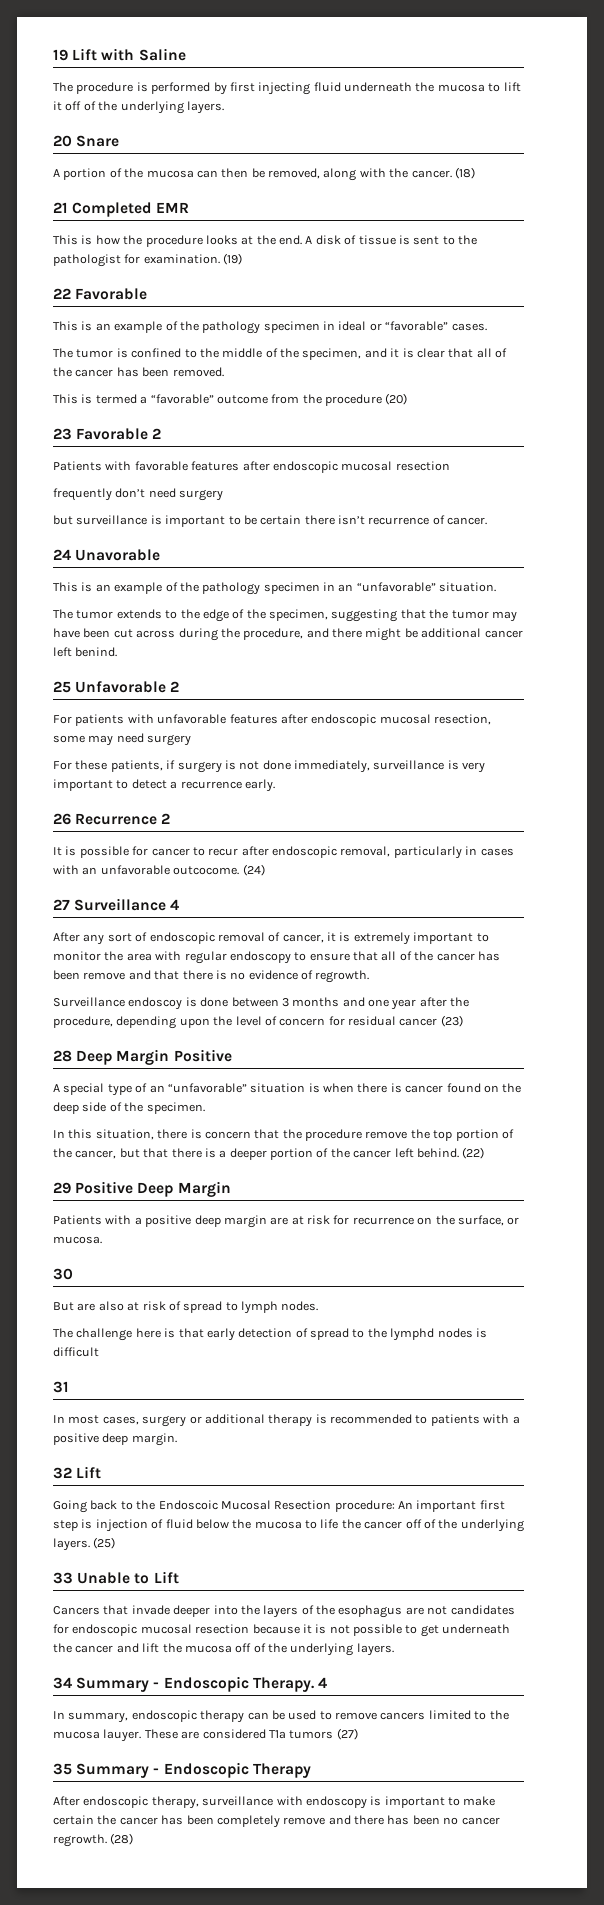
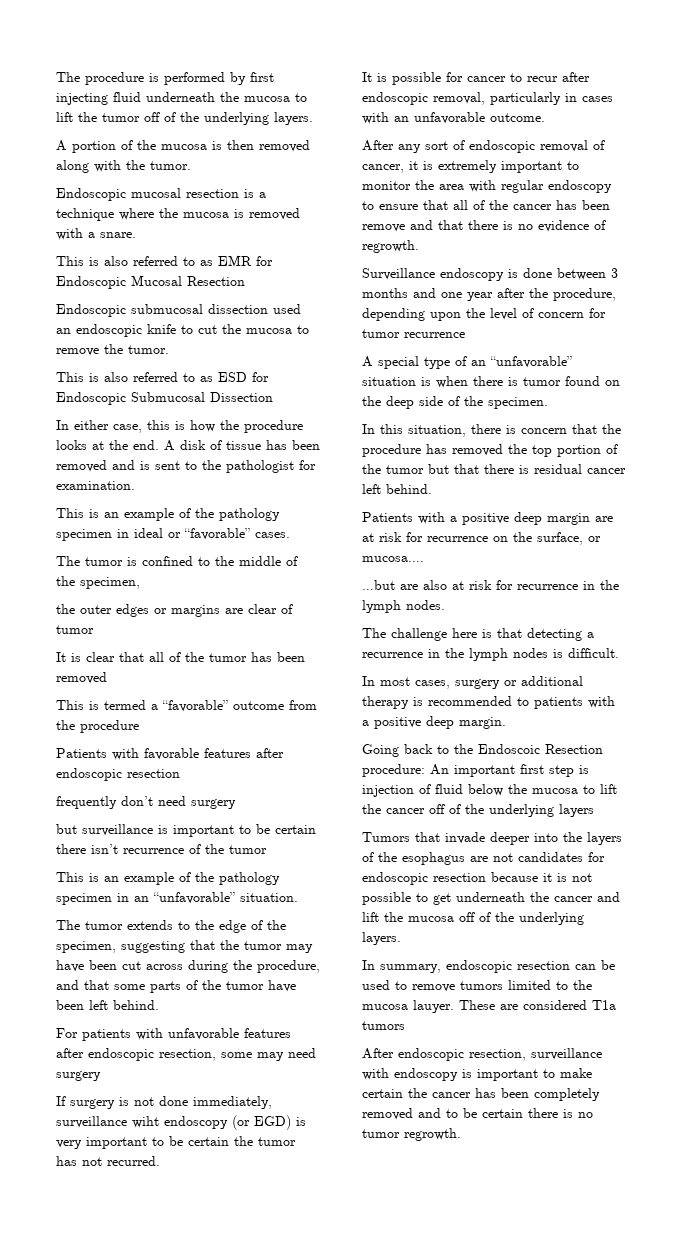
[53,48,186,61] 19 Lift with Saline // -> (56, 77) none
[53,101,224,114] [53,135,120,147] it off of the underlying layers. // 20 Snare -> [78,112,313,125] the tumor off of the underlying layers.
[196,167,475,181] [53,202,190,217] [53,235,78,245] can then be removed, along with the cancer. (18) // 21 Completed EMR // This -> [212,140,310,152] [56,160,191,173] [56,188,266,201] [56,208,300,221] [56,228,136,240] [56,255,273,266] [56,275,245,289] [56,304,301,317] [56,324,309,337] [56,344,169,356] [56,372,269,382] [56,392,273,405] [56,420,170,433] is then removed along with the tumor. // Endoscopic mucosal resection is a technique where the mucosa is removed with a snare. // This is also referred to as EMR for Endoscopic Mucosal Resection // Endoscopic submucosal dissection used an endoscopic knife to cut the mucosa to remove the tumor. // This is also referred to as ESD for Endoscopic Submucosal Dissection // In either case, this
(396, 240) none -> [266,440,320,450] [56,460,135,472] has been removed and
[223,253,243,265] [53,288,148,300] (19) // 22 Favorable -> (135, 485) none
[364,348,400,358] and it -> [56,604,293,617] [56,625,94,634] [56,652,66,662] // the outer edges or margins are clear of tumor // It
[75,367,224,377] cancer has been removed. -> [209,652,305,662] [56,672,107,684] tumor has been removed
[385,393,408,405] [53,428,162,440] (20) // 23 Favorable 2 -> (139, 726) none
[341,461,393,471] mucosal -> (122, 774) none
[447,517,488,525] [53,549,161,561] cancer. // 24 Unavorable -> [205,844,267,854] the tumor
[332,628,523,641] [53,647,118,657] [53,681,180,693] there might be additional cancer left benind. // 25 Unfavorable 2 -> [84,980,296,993] [56,1000,159,1010] that some parts of the tumor have been left behind.
[379,714,431,724] mucosal -> (154, 1054) none
[53,760,176,772] For these patients, if -> [56,1096,66,1106] If
[447,760,486,773] [53,779,275,792] [53,813,171,825] is very important to detect a recurrence early. // 26 Recurrence 2 -> [132,1115,306,1130] [56,1136,296,1149] [56,1156,160,1166] wiht endoscopy (or EGD) is very important to be certain the tumor has not recurred.
[173,864,265,876] [53,898,180,911] outcocome. (24) // 27 Surveillance 4 -> [490,113,545,122] outcome.
[128,997,183,1010] endoscoy -> [440,268,504,281] endoscopy
[348,1015,463,1027] [53,1049,232,1065] residual cancer (23) // 28 Deep Margin Positive -> [362,329,465,338] tumor recurrence
[405,1085,444,1093] cancer -> [523,377,561,386] tumor
[365,1131,408,1139] remove -> [426,444,503,456] has removed
[75,1150,117,1159] cancer, -> [386,465,424,474] tumor
[219,1147,485,1160] [53,1181,231,1197] a deeper portion of the cancer left behind. (22) // 29 Positive Deep Margin -> [534,464,626,474] [362,484,432,494] residual cancer left behind.
[53,1236,102,1244] [53,1268,73,1280] [53,1302,74,1311] mucosa. // 30 // But -> [362,556,424,562] [362,580,395,590] mucosa…. // …but
[168,1301,238,1313] of spread to -> [496,580,619,590] for recurrence in the
[206,1328,487,1341] [53,1347,99,1357] [53,1381,69,1393] early detection of spread to the lymphd nodes is difficult // 31 -> [527,628,594,641] [362,648,619,661] detecting a recurrence in the lymph nodes is difficult.
[53,1466,102,1479] // 32 Lift -> (506, 723) none
[220,1500,271,1510] Mucosal -> (540, 749) none
[320,1519,339,1529] life -> [600,784,617,794] lift
[53,1537,116,1551] [53,1571,179,1584] [53,1606,100,1615] layers. (25) // 33 Unable to Lift // Cancers -> [559,804,594,817] [362,832,410,842] layers // Tumors
[140,1624,192,1634] mucosal -> (428, 878) none
[53,1676,327,1692] // 34 Summary - Endoscopic Therapy. 4 -> (401, 938) none
[200,1710,245,1723] therapy -> [517,961,570,970] resection
[380,1712,426,1720] cancers -> [460,981,503,990] tumors
[336,1728,358,1740] [53,1762,311,1778] (27) // 35 Summary - Endoscopic Therapy -> (405, 1025) none
[151,1796,199,1809] therapy, -> [469,1049,526,1061] resection,
[283,1815,500,1825] [53,1833,134,1847] remove and there has been no cancer regrowth. (28) -> [362,1108,593,1120] [362,1128,461,1141] removed and to be certain there is no tumor regrowth.

